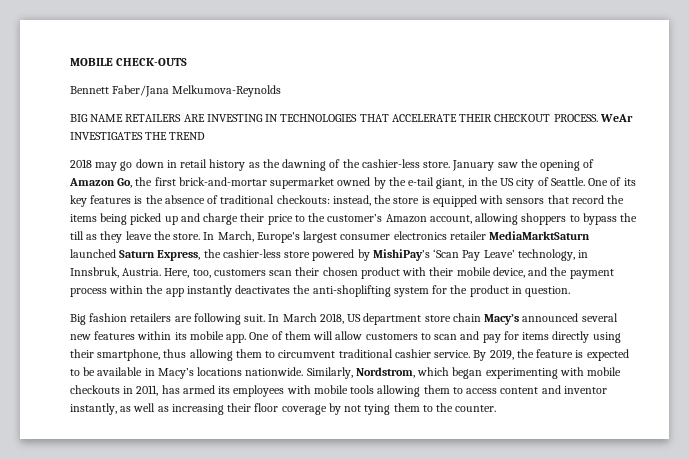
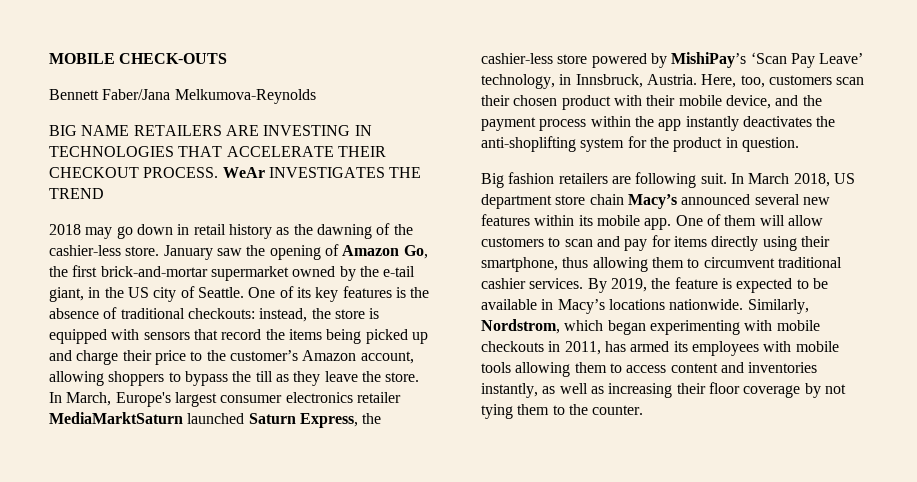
[70,267,119,278] Innsbruk, -> [575,74,643,88] Innsbruck,
[434,350,471,358] service. -> [529,278,584,289] services.
[563,386,607,394] inventor -> [748,362,818,373] inventories

